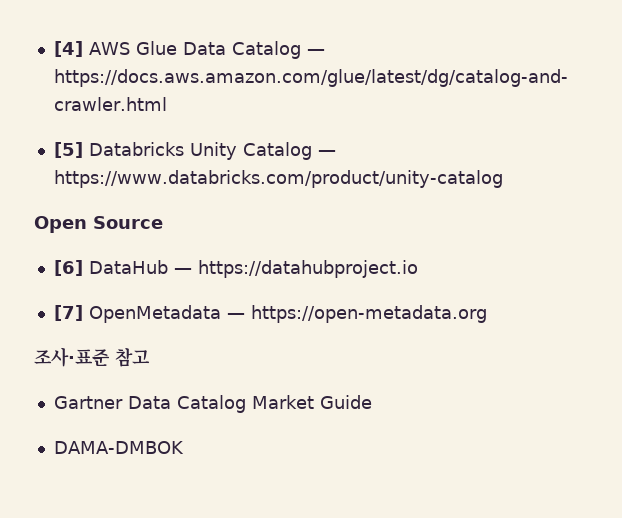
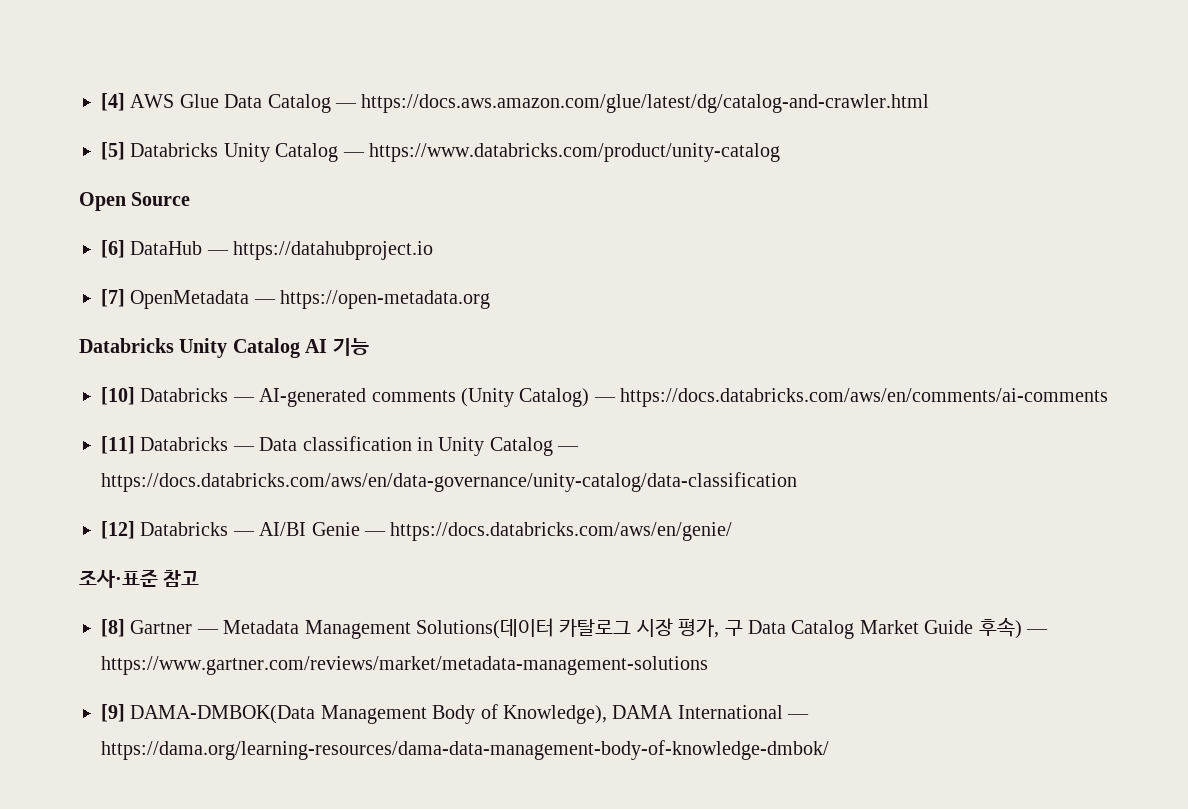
[34,347,150,367] [53,395,372,413] [53,441,184,454] 조사·표준 참고 // Gartner Data Catalog Market Guide // DAMA-DMBOK -> [79,338,369,358] [101,387,1109,407] [101,436,580,456] [101,472,797,492] [101,521,733,541] [79,569,200,588] [101,617,1048,639] [101,656,708,675] [101,704,810,724] [101,740,829,760] Databricks Unity Catalog AI 기능 // [10] Databricks — AI-generated comments (Unity Catalog) — https://docs.databricks.com/aws/en/comments/ai-comments // [11] Databricks — Data classification in Unity Catalog — https://docs.databricks.com/aws/en/data-governance/unity-catalog/data-classification // [12] Databricks — AI/BI Genie — https://docs.databricks.com/aws/en/genie/ // 조사·표준 참고 // [8] Gartner — Metadata Management Solutions(데이터 카탈로그 시장 평가, 구 Data Catalog Market Guide 후속) — https://www.gartner.com/reviews/market/metadata-management-solutions // [9] DAMA-DMBOK(Data Management Body of Knowledge), DAMA International — https://dama.org/learning-resources/dama-data-management-body-of-knowledge-dmbok/

